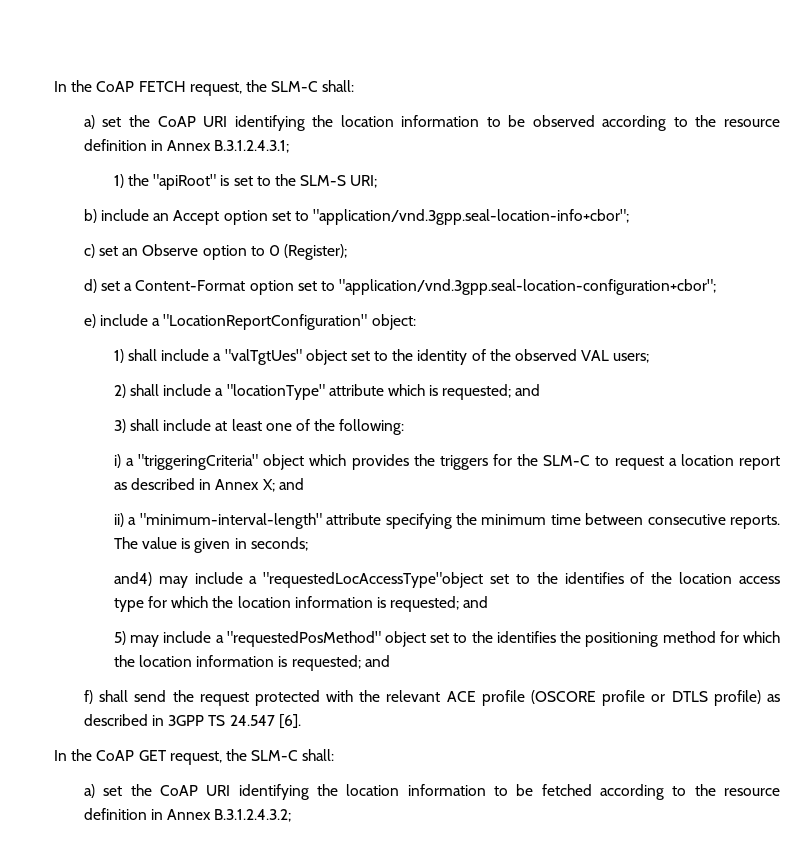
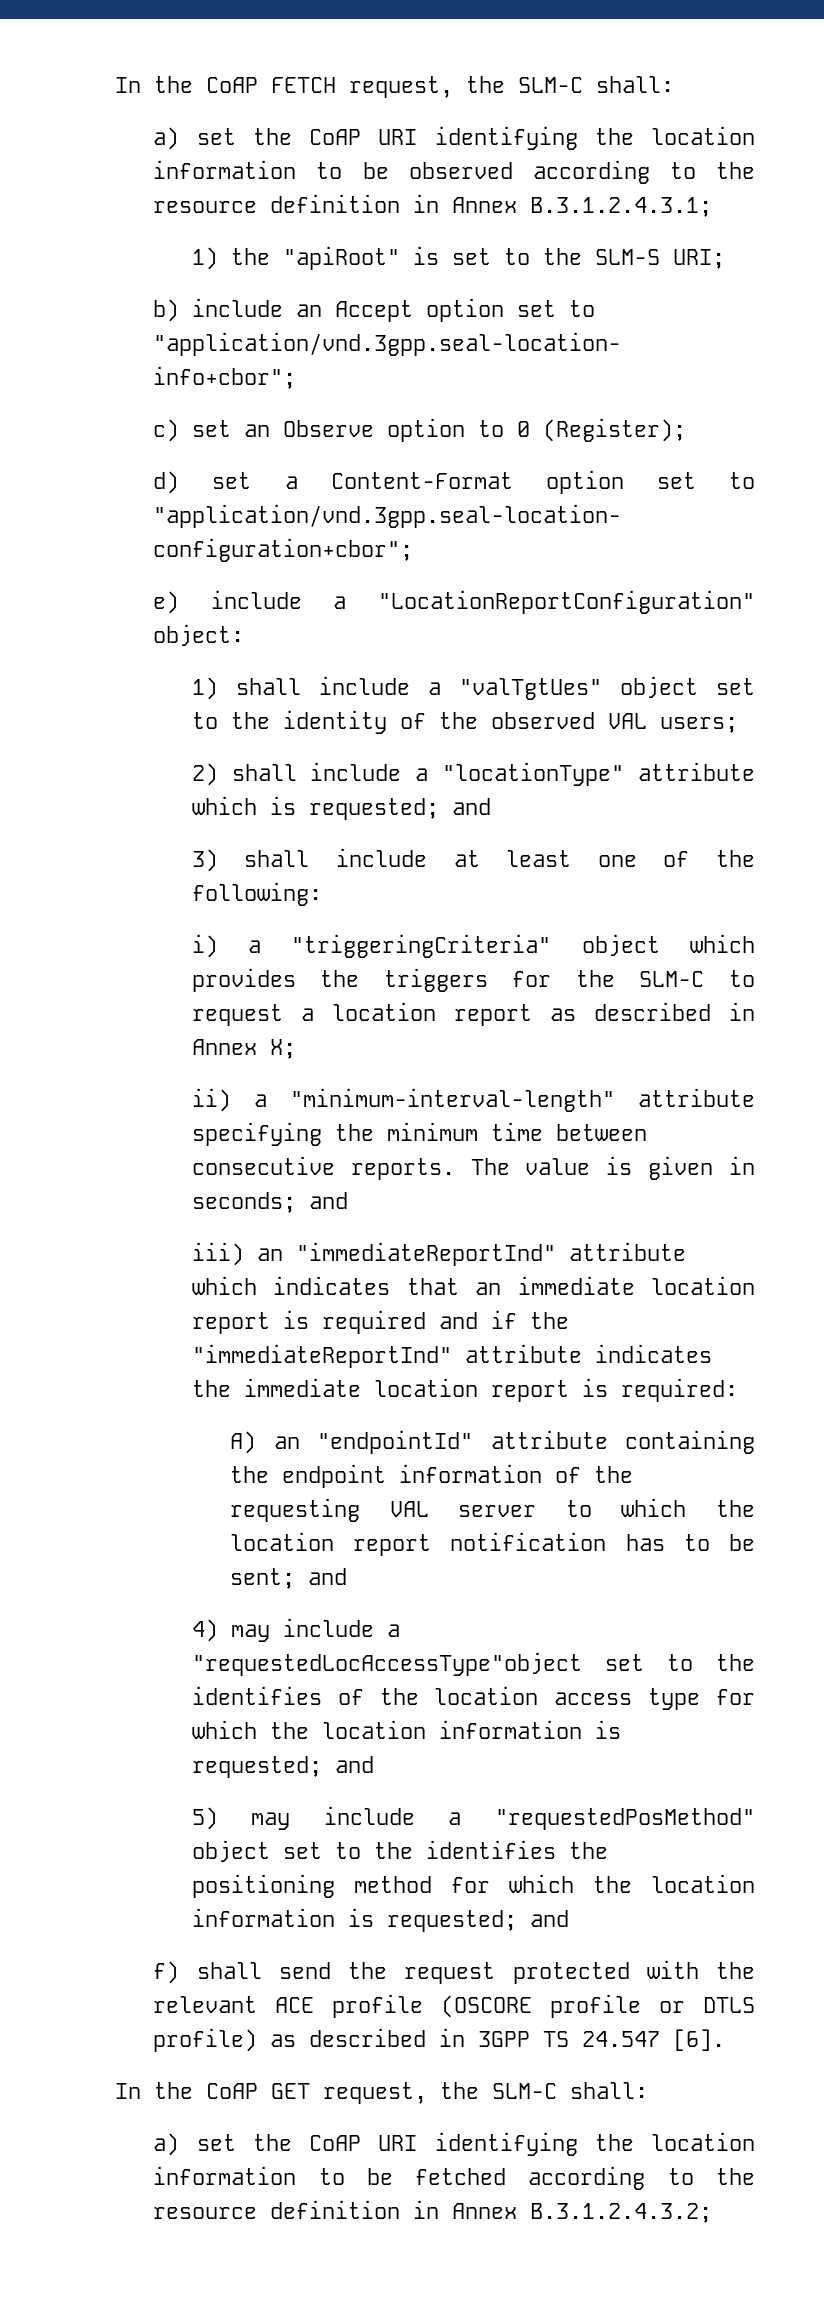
[278,478,304,490] and -> (296, 1049) none
[113,572,152,586] // and4) -> [308,1192,348,1209] [191,1242,686,1266] [191,1276,755,1295] [191,1310,569,1334] [191,1344,712,1368] [191,1378,738,1402] [230,1430,755,1454] [230,1464,634,1488] [230,1498,755,1522] [230,1532,755,1556] [230,1568,348,1589] [191,1619,218,1642] and // iii) an "immediateReportInd" attribute which indicates that an immediate location report is required and if the "immediateReportInd" attribute indicates the immediate location report is required: // A) an "endpointId" attribute containing the endpoint information of the requesting VAL server to which the location report notification has to be sent; and // 4)

